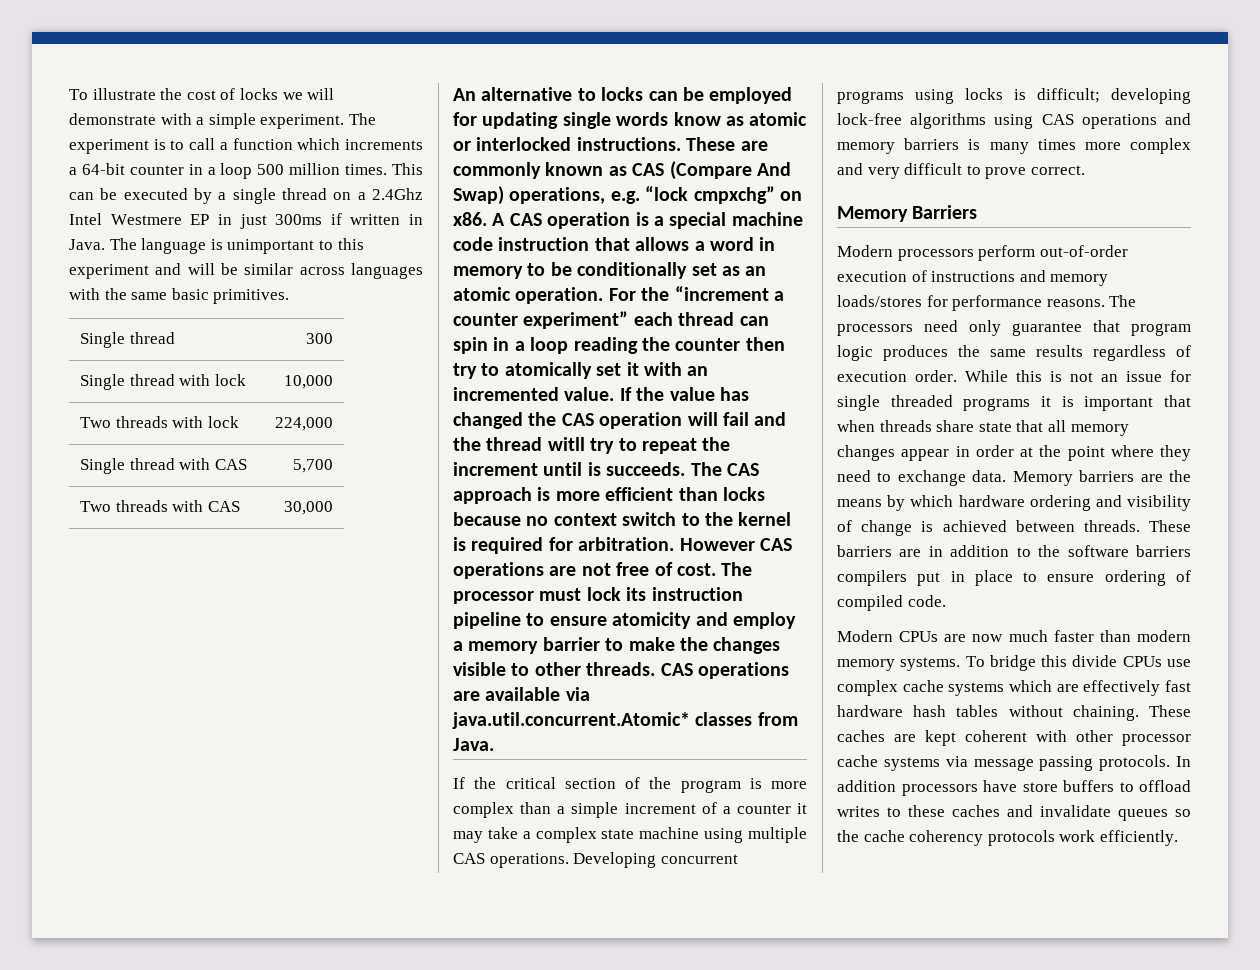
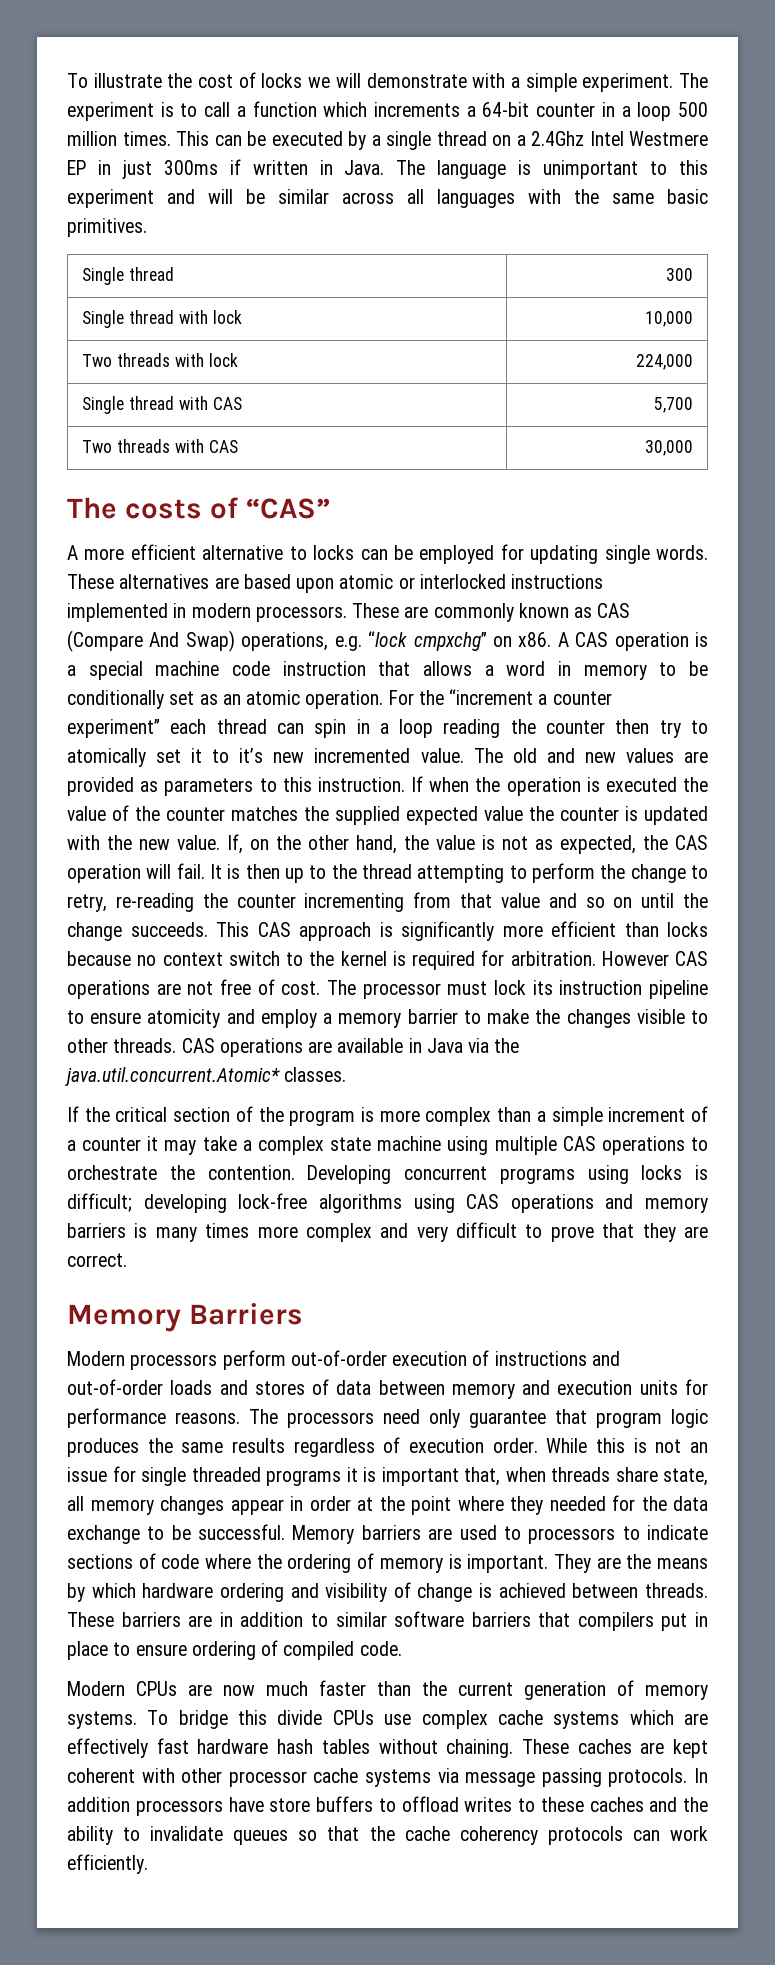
(345, 271) none -> [407,189,424,204] all
[453,88,476,101] An -> [67,497,330,519] [67,544,196,560] The costs of “CAS” // A more efficient
[616,112,808,126] [453,137,681,151] words know as atomic or interlocked instructions. -> [656,545,708,560] [67,574,604,593] [67,603,347,622] words. These alternatives are based upon atomic or interlocked instructions implemented in modern processors.
[644,362,709,376] [453,387,749,401] [453,412,787,429] [453,437,731,454] [453,462,722,476] with an incremented value. If the value has changed the CAS operation will fail and the thread witll try to repeat the increment until is succeeds. The -> [212,748,708,763] [67,776,708,796] [67,805,708,825] [67,834,708,854] [67,863,709,883] [67,892,708,912] [67,922,249,941] to it’s new incremented value. The old and new values are provided as parameters to this instruction. If when the operation is executed the value of the counter matches the supplied expected value the counter is updated with the new value. If, on the other hand, the value is not as expected, the CAS operation will fail. It is then up to the thread attempting to perform the change to retry, re-reading the counter incrementing from that value and so on until the change succeeds. This
(551, 494) none -> [401,921,494,941] significantly
[565,687,590,701] [452,712,798,729] [453,738,494,751] via java.util.concurrent.Atomic* classes from Java. -> [408,1038,520,1053] [65,1067,347,1086] in Java via the java.util.concurrent.Atomic* classes.
[489,853,569,868] operations. -> [601,1136,708,1155] [67,1165,295,1180] operations to orchestrate the contention.
(1027, 173) none -> [602,1223,708,1242] that they are
[1050,274,1109,286] [837,295,922,307] memory loads/stores -> [67,1379,678,1399] out-of-order loads and stores of data between memory and execution units
[1164,395,1191,407] that -> [464,1467,500,1486] that,
[978,420,1044,432] state that -> [663,1468,708,1486] state,
[837,470,1135,486] need to exchange data. Memory barriers -> [549,1495,708,1511] [67,1524,709,1544] [67,1553,591,1573] needed for the data exchange to be successful. Memory barriers are used to processors to indicate sections of code where the ordering of memory is important. They
[1038,545,1061,557] the -> [335,1612,387,1627] similar
(1191, 551) none -> [538,1612,571,1627] that
[1137,630,1191,642] modern -> [422,1680,634,1700] the current generation of
(1033, 811) none -> [683,1797,708,1812] [67,1826,141,1845] the ability to
(1191, 813) none -> [327,1826,360,1841] that
(1055, 838) none -> [632,1830,660,1841] can

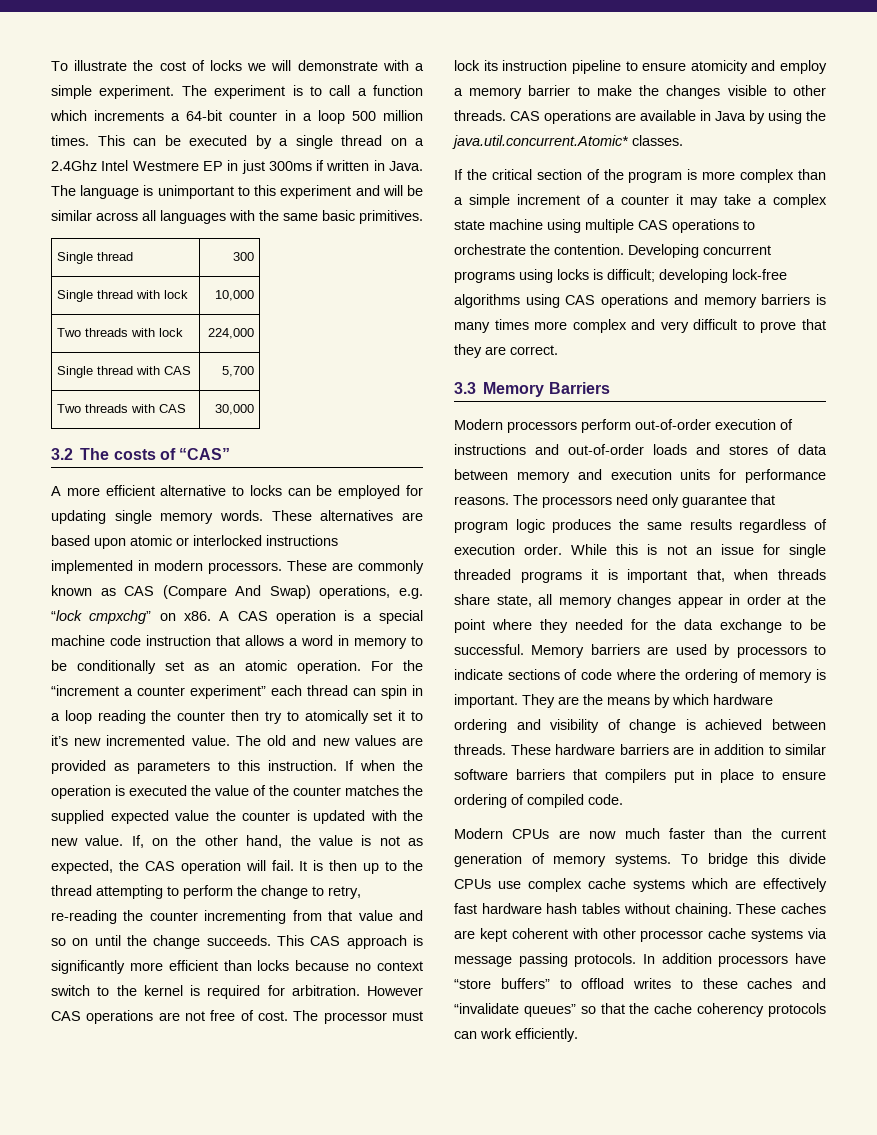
(693, 448) none -> [51,448,73,460] 3.2
(650, 554) none -> [160,512,214,524] memory
[468,1038,490,1053] via -> [749,110,802,124] by using
(127, 1260) none -> [454,382,476,394] 3.3
[503,1526,521,1540] to -> [714,644,731,658] by
(114, 1619) none -> [555,744,615,755] hardware
[269,1796,373,1812] store buffers -> [454,978,550,989] “store buffers”
[683,1797,708,1812] [67,1826,289,1845] the ability to invalidate queues -> [454,1003,576,1017] “invalidate queues”

